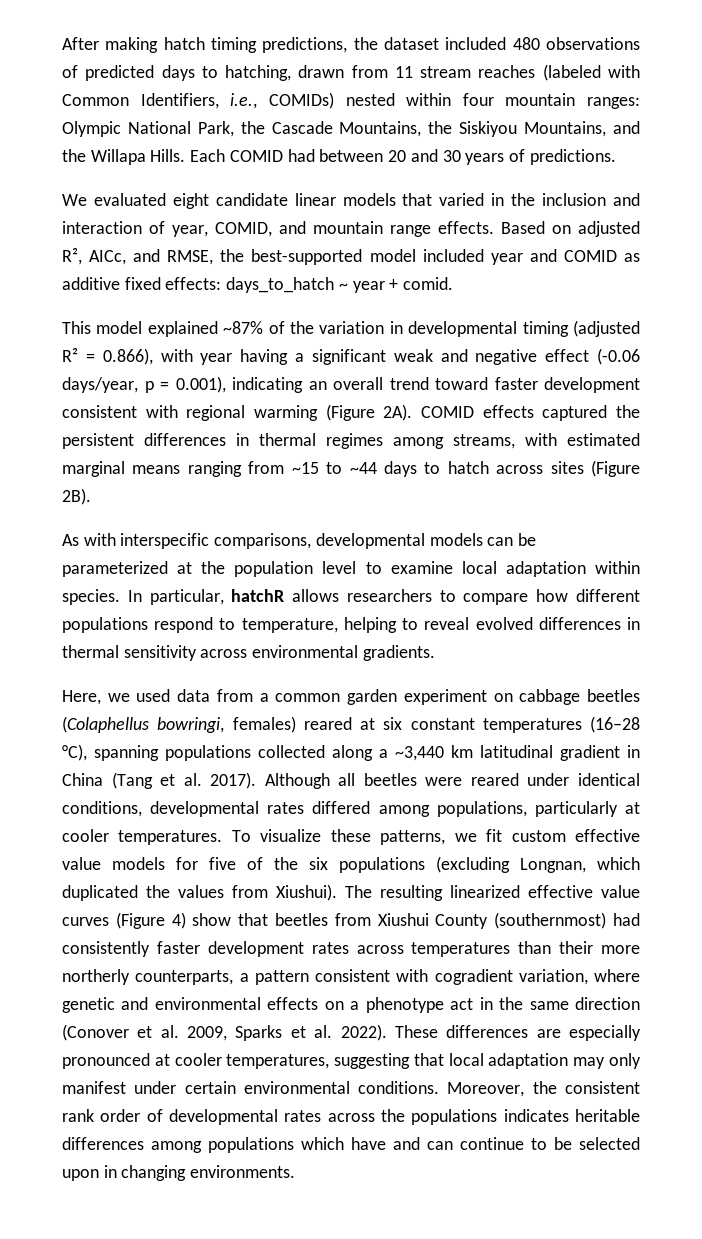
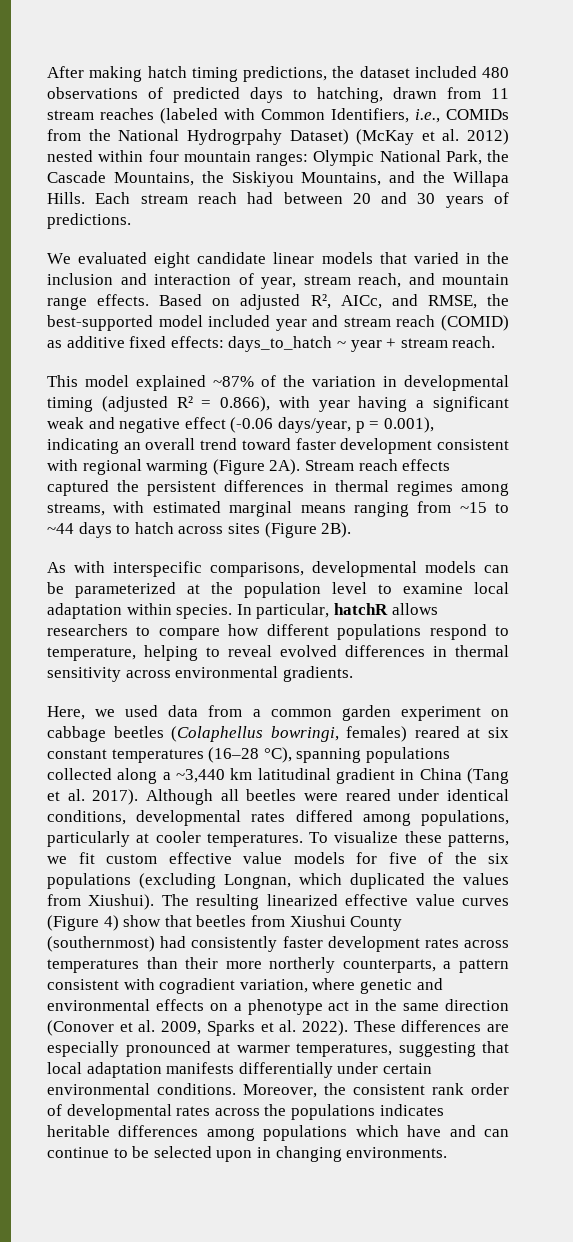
[268,92,334,109] COMIDs) -> [446,109,509,120] [47,129,509,145] COMIDs from the National Hydrogrpahy Dataset) (McKay et al. 2012)
[229,150,283,162] COMID -> [140,192,237,204] stream reach
[215,222,272,237] COMID, -> [303,273,401,288] stream reach,
[563,250,617,262] COMID -> [343,315,509,331] stream reach (COMID)
[403,277,454,290] comid. -> [400,336,496,348] stream reach.
[421,406,475,418] COMID -> [304,459,398,471] Stream reach
[174,1053,222,1066] cooler -> [236,1045,290,1053] warmer
[573,1053,641,1069] [62,1081,126,1094] may only manifest -> [166,1062,333,1078] manifests differentially

